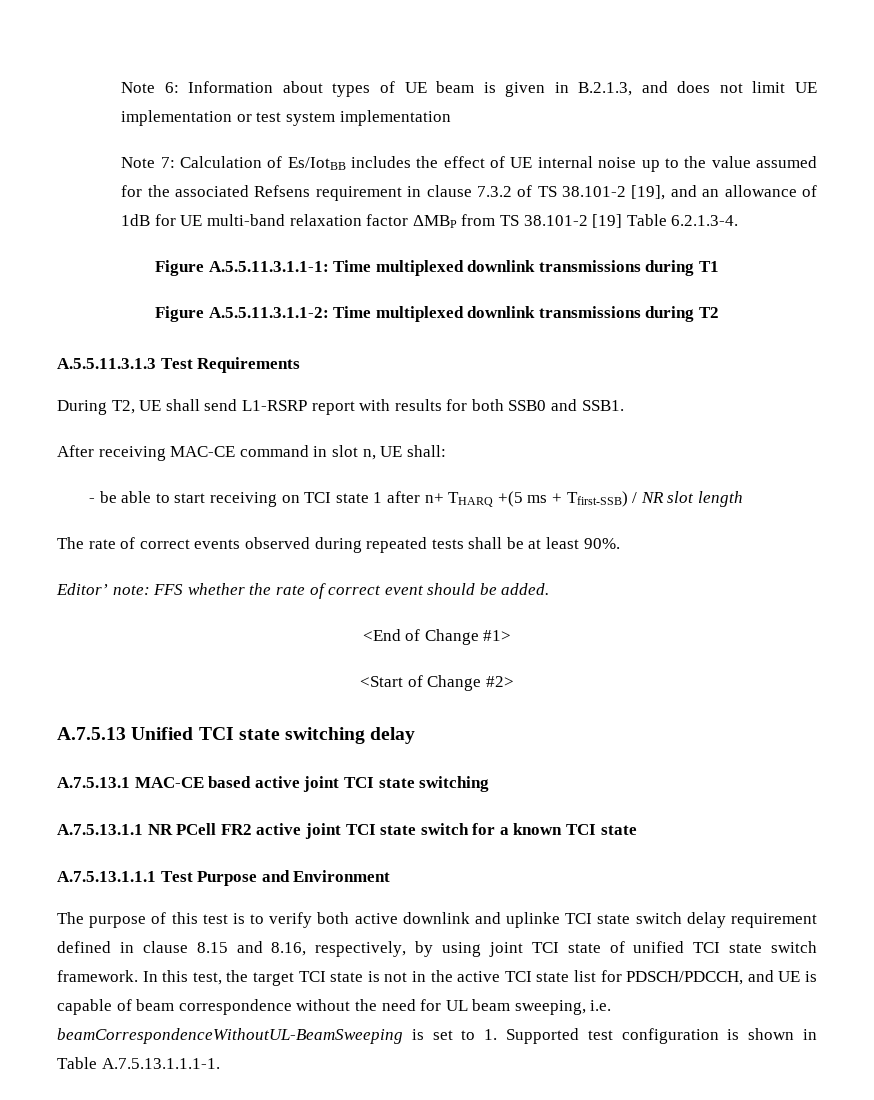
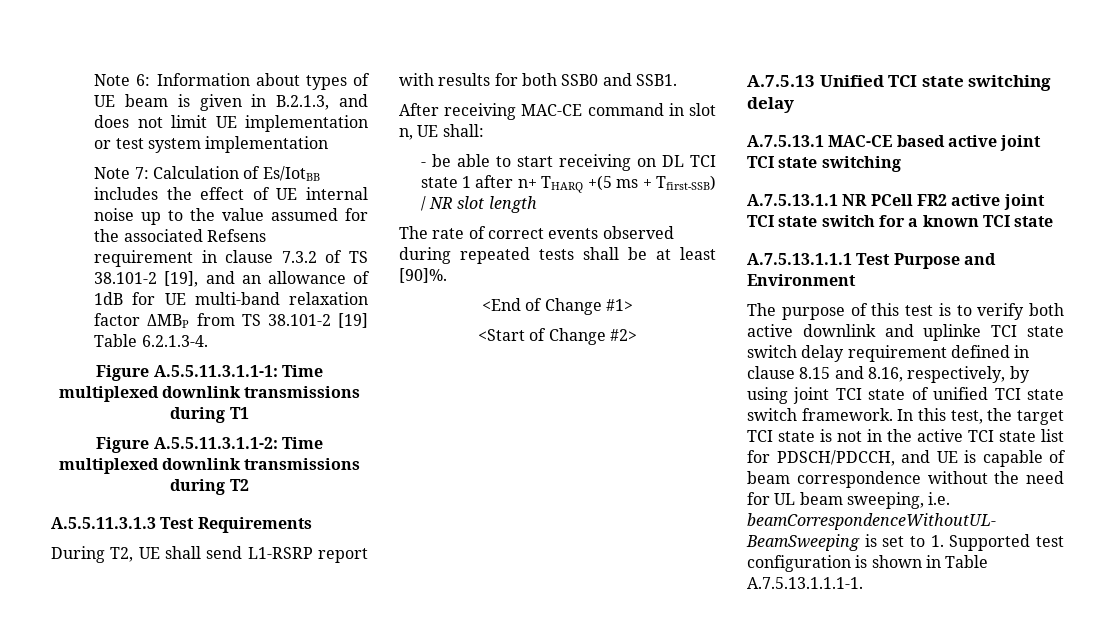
(300, 499) none -> [661,155,684,167] DL
[583,538,620,549] [56,583,550,599] 90%. // Editor’ note: FFS whether the rate of correct event should be added. -> [399,268,447,283] [90]%.

